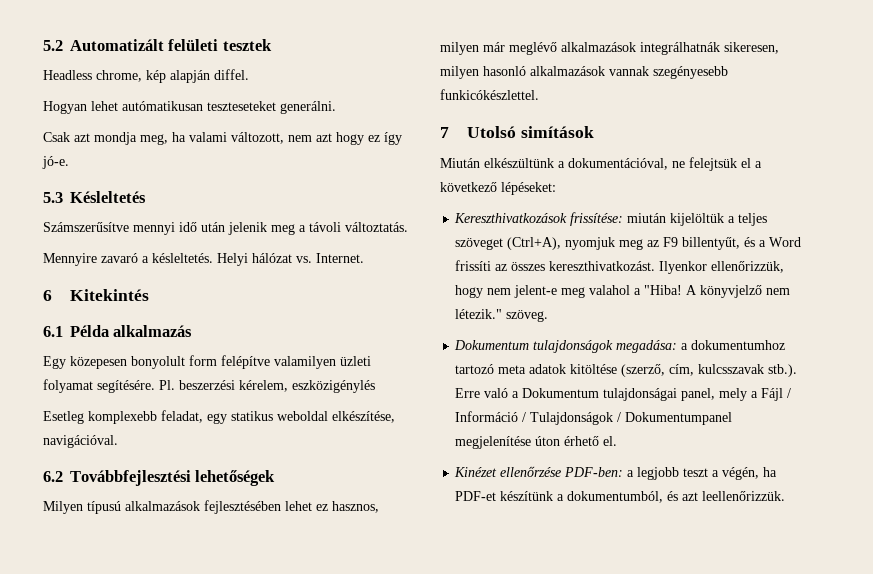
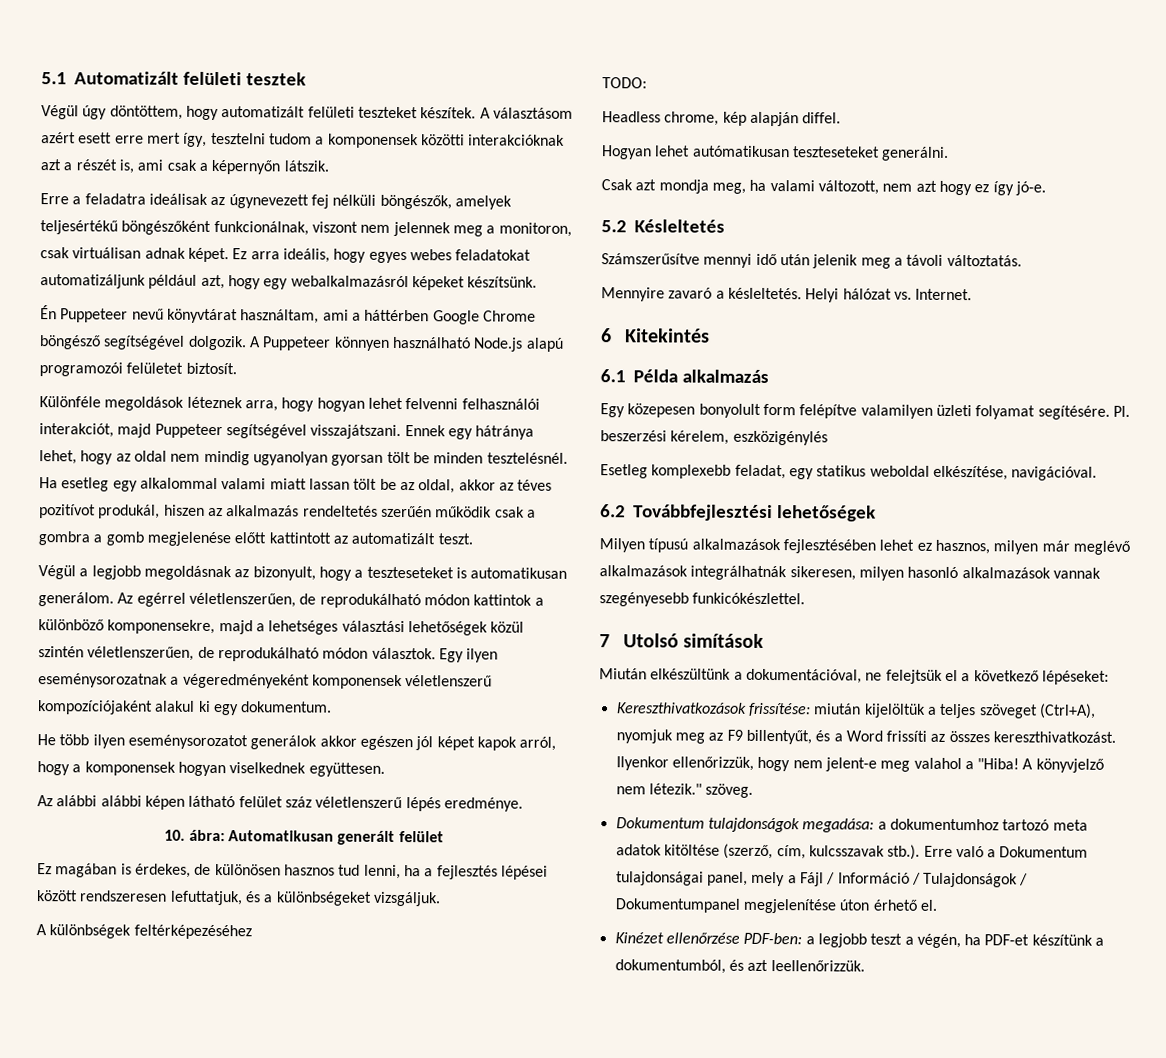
[43,40,63,51] 5.2 -> [41,72,67,85] 5.1
(272, 45) none -> [41,105,573,121] [41,132,566,149] [40,159,329,175] [40,193,512,210] [40,220,572,237] [40,247,532,264] [40,274,538,291] [40,305,536,325] [39,335,564,352] [39,362,237,377] [39,396,540,412] [39,423,535,440] [39,450,568,466] [39,477,553,494] [39,504,536,519] [38,531,473,547] [38,565,568,581] [38,592,544,609] [38,619,525,636] [38,646,499,663] [38,673,493,690] [37,700,333,716] [37,734,557,751] [37,761,385,777] [37,795,523,812] [164,829,444,845] [37,863,548,880] [36,890,441,907] [36,924,252,940] [602,77,647,89] // Végül úgy döntöttem, hogy automatizált felületi teszteket készítek. A választásom azért esett erre mert így, tesztelni tudom a komponensek közötti interakcióknak azt a részét is, ami csak a képernyőn látszik. // Erre a feladatra ideálisak az úgynevezett fej nélküli böngészők, amelyek teljesértékű böngészőként funkcionálnak, viszont nem jelennek meg a monitoron, csak virtuálisan adnak képet. Ez arra ideális, hogy egyes webes feladatokat automatizáljunk például azt, hogy egy webalkalmazásról képeket készítsünk. // Én Puppeteer nevű könyvtárat használtam, ami a háttérben Google Chrome böngésző segítségével dolgozik. A Puppeteer könnyen használható Node.js alapú programozói felületet biztosít. // Különféle megoldások léteznek arra, hogy hogyan lehet felvenni felhasználói interakciót, majd Puppeteer segítségével visszajátszani. Ennek egy hátránya lehet, hogy az oldal nem mindig ugyanolyan gyorsan tölt be minden tesztelésnél. Ha esetleg egy alkalommal valami miatt lassan tölt be az oldal, akkor az téves pozitívot produkál, hiszen az alkalmazás rendeltetés szerűén működik csak a gombra a gomb megjelenése előtt kattintott az automatizált teszt. // Végül a legjobb megoldásnak az bizonyult, hogy a teszteseteket is automatikusan generálom. Az egérrel véletlenszerűen, de reprodukálható módon kattintok a különböző komponensekre, majd a lehetséges választási lehetőségek közül szintén véletlenszerűen, de reprodukálható módon választok. Egy ilyen eseménysorozatnak a végeredményeként komponensek véletlenszerű kompozíciójaként alakul ki egy dokumentum. // He több ilyen eseménysorozatot generálok akkor egészen jól képet kapok arról, hogy a komponensek hogyan viselkednek együttesen. // Az alábbi alábbi képen látható felület száz véletlenszerű lépés eredménye. // 10. ábra: Automatikusan generált felület // Ez magában is érdekes, de különösen hasznos tud lenni, ha a fejlesztés lépései között rendszeresen lefuttatjuk, és a különbségeket vizsgáljuk. // A különbségek feltérképezéséhez // TODO:
[43,192,63,203] 5.3 -> [601,220,627,233] 5.2

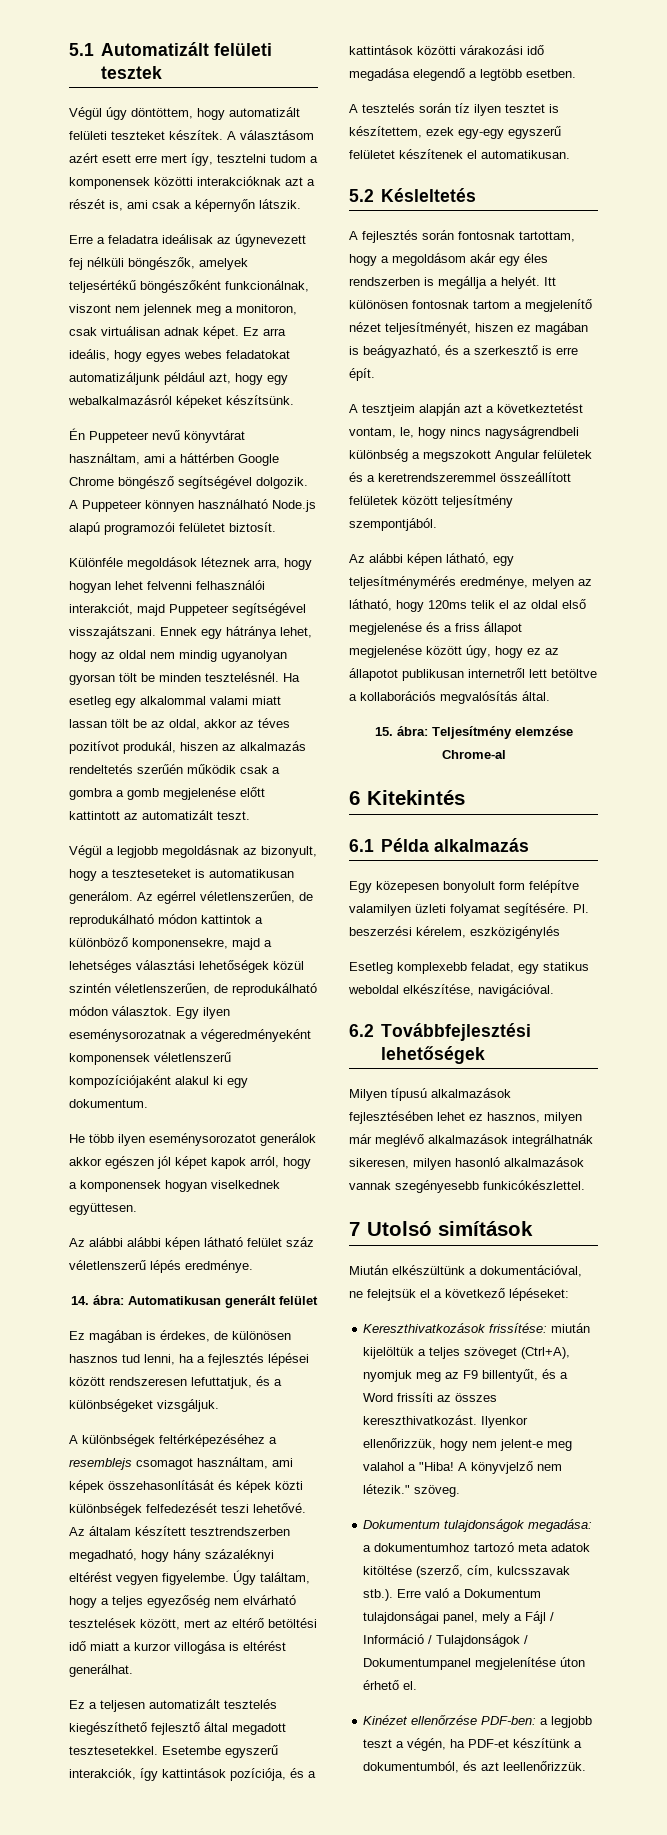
[164,829,186,841] 10. -> [70,1296,89,1305] 14.
[602,77,647,89] [602,111,842,127] [602,145,950,161] [601,179,1046,196] [601,219,725,233] [601,253,1022,269] [601,287,973,303] // TODO: // Headless chrome, kép alapján diffel. // Hogyan lehet autómatikusan teszteseteket generálni. // Csak azt mondja meg, ha valami változott, nem azt hogy ez így jó-e. // 5.2 Késleltetés // Számszerűsítve mennyi idő után jelenik meg a távoli változtatás. // Mennyire zavaró a késleltetés. Helyi hálózat vs. Internet. -> [269,1437,277,1444] [69,1457,293,1470] [69,1480,303,1493] [69,1503,306,1516] [69,1526,290,1536] [69,1549,274,1562] [69,1570,310,1585] [69,1595,296,1608] [69,1618,317,1630] [69,1641,286,1654] [69,1664,133,1677] [69,1699,277,1712] [69,1722,286,1735] [69,1745,278,1758] [69,1768,316,1781] [349,45,544,55] [349,68,576,81] [349,103,559,116] [349,126,561,139] [349,149,570,159] [349,188,476,202] [349,230,575,243] [349,253,548,266] [349,276,556,289] [349,299,592,312] [349,322,588,335] [349,345,578,358] [349,368,375,381] [349,403,583,416] [349,426,579,439] [349,449,592,462] [349,472,571,482] [349,495,513,508] [349,518,437,531] [349,553,514,566] [349,576,592,589] [349,599,586,612] [349,622,522,635] [349,645,559,658] [349,668,597,681] [349,691,550,704] [374,726,573,739] [441,750,506,759] a resemblejs csomagot használtam, ami képek összehasonlítását és képek közti különbségek felfedezését teszi lehetővé. Az általam készített tesztrendszerben megadható, hogy hány százaléknyi eltérést vegyen figyelembe. Úgy találtam, hogy a teljes egyezőség nem elvárható tesztelések között, mert az eltérő betöltési idő miatt a kurzor villogása is eltérést generálhat. // Ez a teljesen automatizált tesztelés kiegészíthető fejlesztő által megadott tesztesetekkel. Esetembe egyszerű interakciók, így kattintások pozíciója, és a kattintások közötti várakozási idő megadása elegendő a legtöbb esetben. // A tesztelés során tíz ilyen tesztet is készítettem, ezek egy-egy egyszerű felületet készítenek el automatikusan. // 5.2 Késleltetés // A fejlesztés során fontosnak tartottam, hogy a megoldásom akár egy éles rendszerben is megállja a helyét. Itt különösen fontosnak tartom a megjelenítő nézet teljesítményét, hiszen ez magában is beágyazható, és a szerkesztő is erre épít. // A tesztjeim alapján azt a következtetést vontam, le, hogy nincs nagyságrendbeli különbség a megszokott Angular felületek és a keretrendszeremmel összeállított felületek között teljesítmény szempontjából. // Az alábbi képen látható, egy teljesítménymérés eredménye, melyen az látható, hogy 120ms telik el az oldal első megjelenése és a friss állapot megjelenése között úgy, hogy ez az állapotot publikusan internetről lett betöltve a kollaborációs megvalósítás által. // 15. ábra: Teljesítmény elemzése Chrome-al

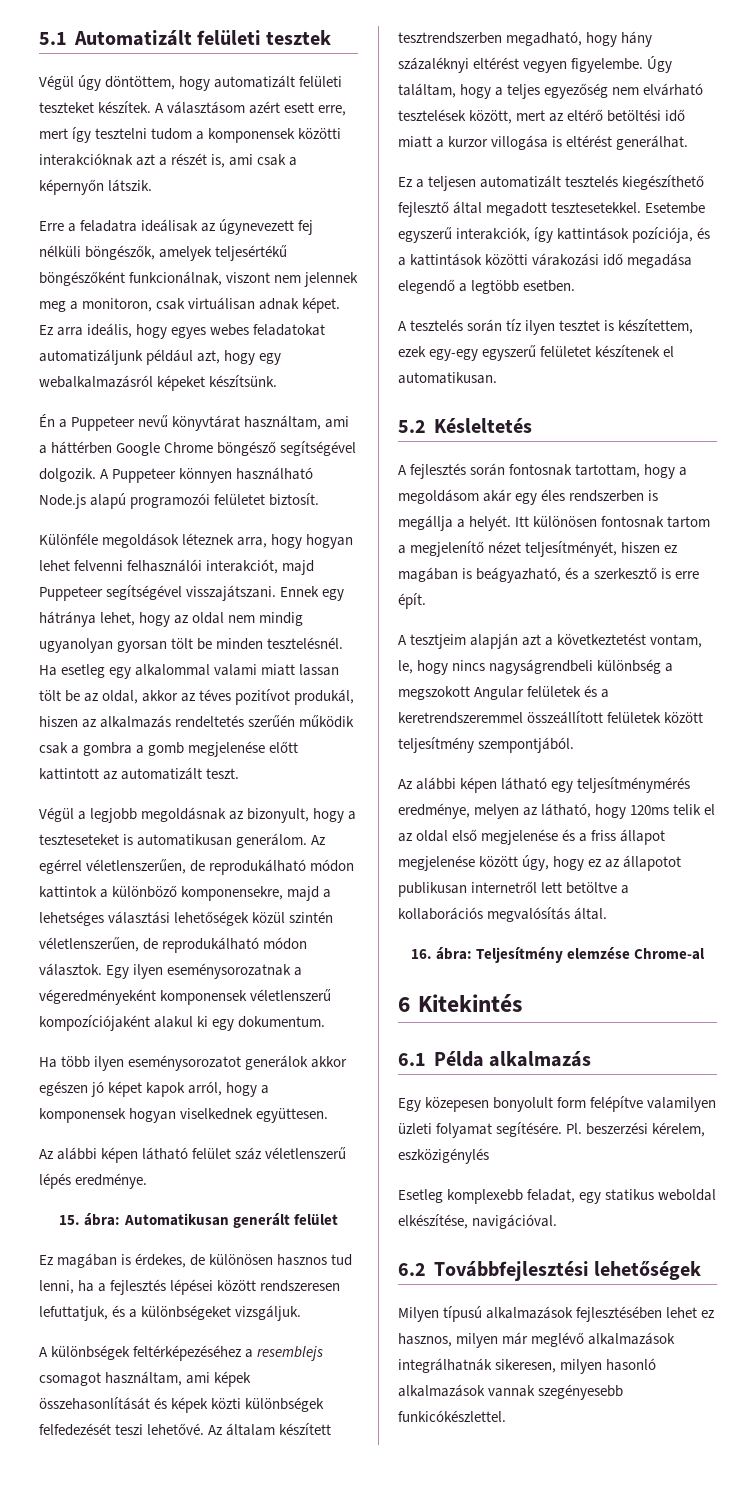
[135,153,213,166] erre mert így, -> [318,105,347,116] [39,127,92,143] erre, mert így
(85, 434) none -> [59,419,68,428] a
[69,1134,85,1143] He -> [39,1057,57,1068] Ha
[157,1156,171,1169] jól -> [91,1081,105,1097] jó
[127,1237,161,1247] alábbi -> (98, 1153) none
[70,1296,89,1305] 14. -> [59,1215,81,1225] 15.
[446,553,489,565] látható, -> [501,777,548,790] látható
[374,727,393,736] 15. -> [410,949,432,959] 16.
[349,1221,533,1236] [349,1265,582,1277] [349,1288,569,1301] [363,1323,591,1333] [363,1347,571,1359] [363,1369,569,1382] [363,1392,498,1402] [363,1415,529,1428] [363,1438,573,1451] [363,1461,563,1474] [363,1484,461,1497] [363,1519,593,1532] [363,1542,591,1552] [363,1565,571,1578] [363,1588,542,1601] [363,1611,555,1624] [363,1634,529,1647] [363,1657,586,1670] [363,1680,418,1690] [363,1715,593,1728] [363,1738,583,1751] [363,1761,587,1773] // 7 Utolsó simítások // Miután elkészültünk a dokumentációval, ne felejtsük el a következő lépéseket: // Kereszthivatkozások frissítése: miután kijelöltük a teljes szöveget (Ctrl+A), nyomjuk meg az F9 billentyűt, és a Word frissíti az összes kereszthivatkozást. Ilyenkor ellenőrizzük, hogy nem jelent-e meg valahol a "Hiba! A könyvjelző nem létezik." szöveg. // Dokumentum tulajdonságok megadása: a dokumentumhoz tartozó meta adatok kitöltése (szerző, cím, kulcsszavak stb.). Erre való a Dokumentum tulajdonságai panel, mely a Fájl / Információ / Tulajdonságok / Dokumentumpanel megjelenítése úton érhető el. // Kinézet ellenőrzése PDF-ben: a legjobb teszt a végén, ha PDF-et készítünk a dokumentumból, és azt leellenőrizzük. -> (506, 1416) none

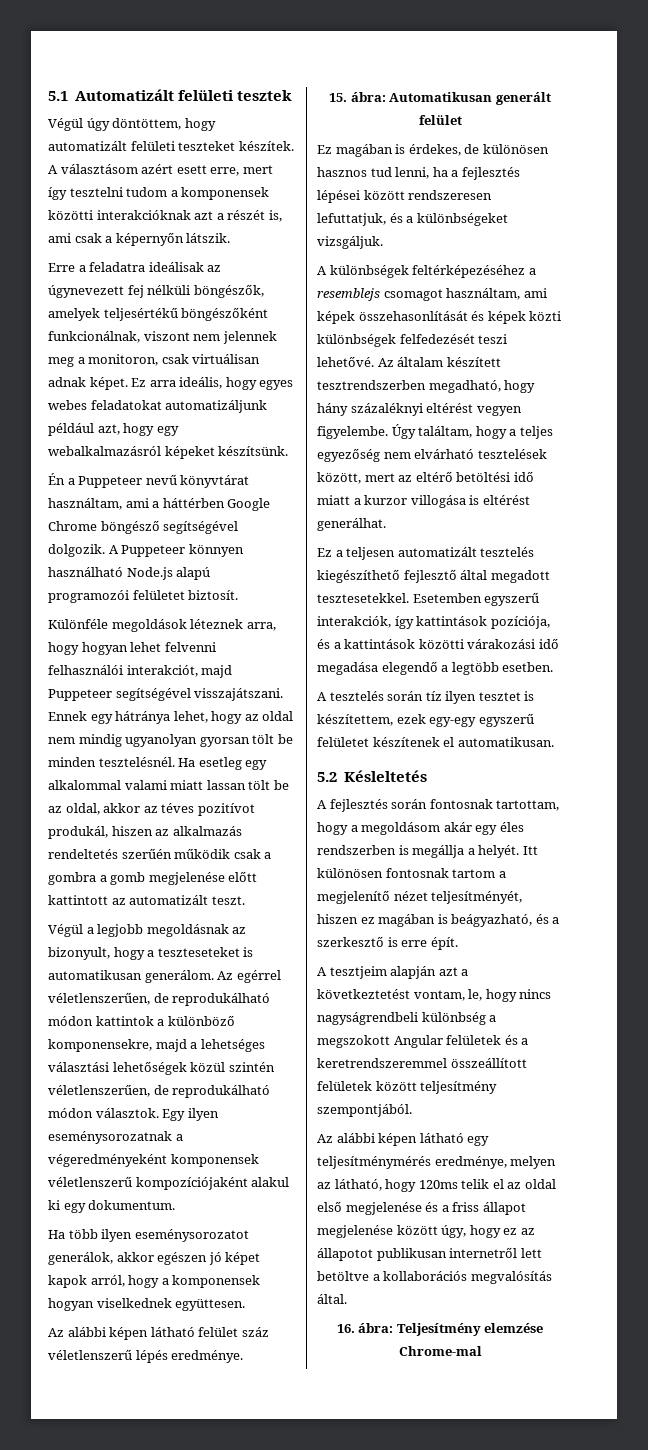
[245,1055,309,1070] generálok -> [48,1252,113,1265] generálok,
[645,202,706,214] Esetembe -> [412,593,482,603] Esetemben
[634,948,706,960] [398,994,522,1012] [398,1051,591,1067] [398,1096,717,1112] [398,1122,706,1138] [398,1148,489,1164] [398,1189,717,1204] [398,1214,558,1229] [398,1261,701,1281] [398,1306,715,1322] [398,1332,676,1348] [398,1358,657,1374] [398,1384,624,1400] [398,1410,506,1422] Chrome-al // 6 Kitekintés // 6.1 Példa alkalmazás // Egy közepesen bonyolult form felépítve valamilyen üzleti folyamat segítésére. Pl. beszerzési kérelem, eszközigénylés // Esetleg komplexebb feladat, egy statikus weboldal elkészítése, navigációval. // 6.2 Továbbfejlesztési lehetőségek // Milyen típusú alkalmazások fejlesztésében lehet ez hasznos, milyen már meglévő alkalmazások integrálhatnák sikeresen, milyen hasonló alkalmazások vannak szegényesebb funkicókészlettel. -> [398,1346,482,1356] Chrome-mal

